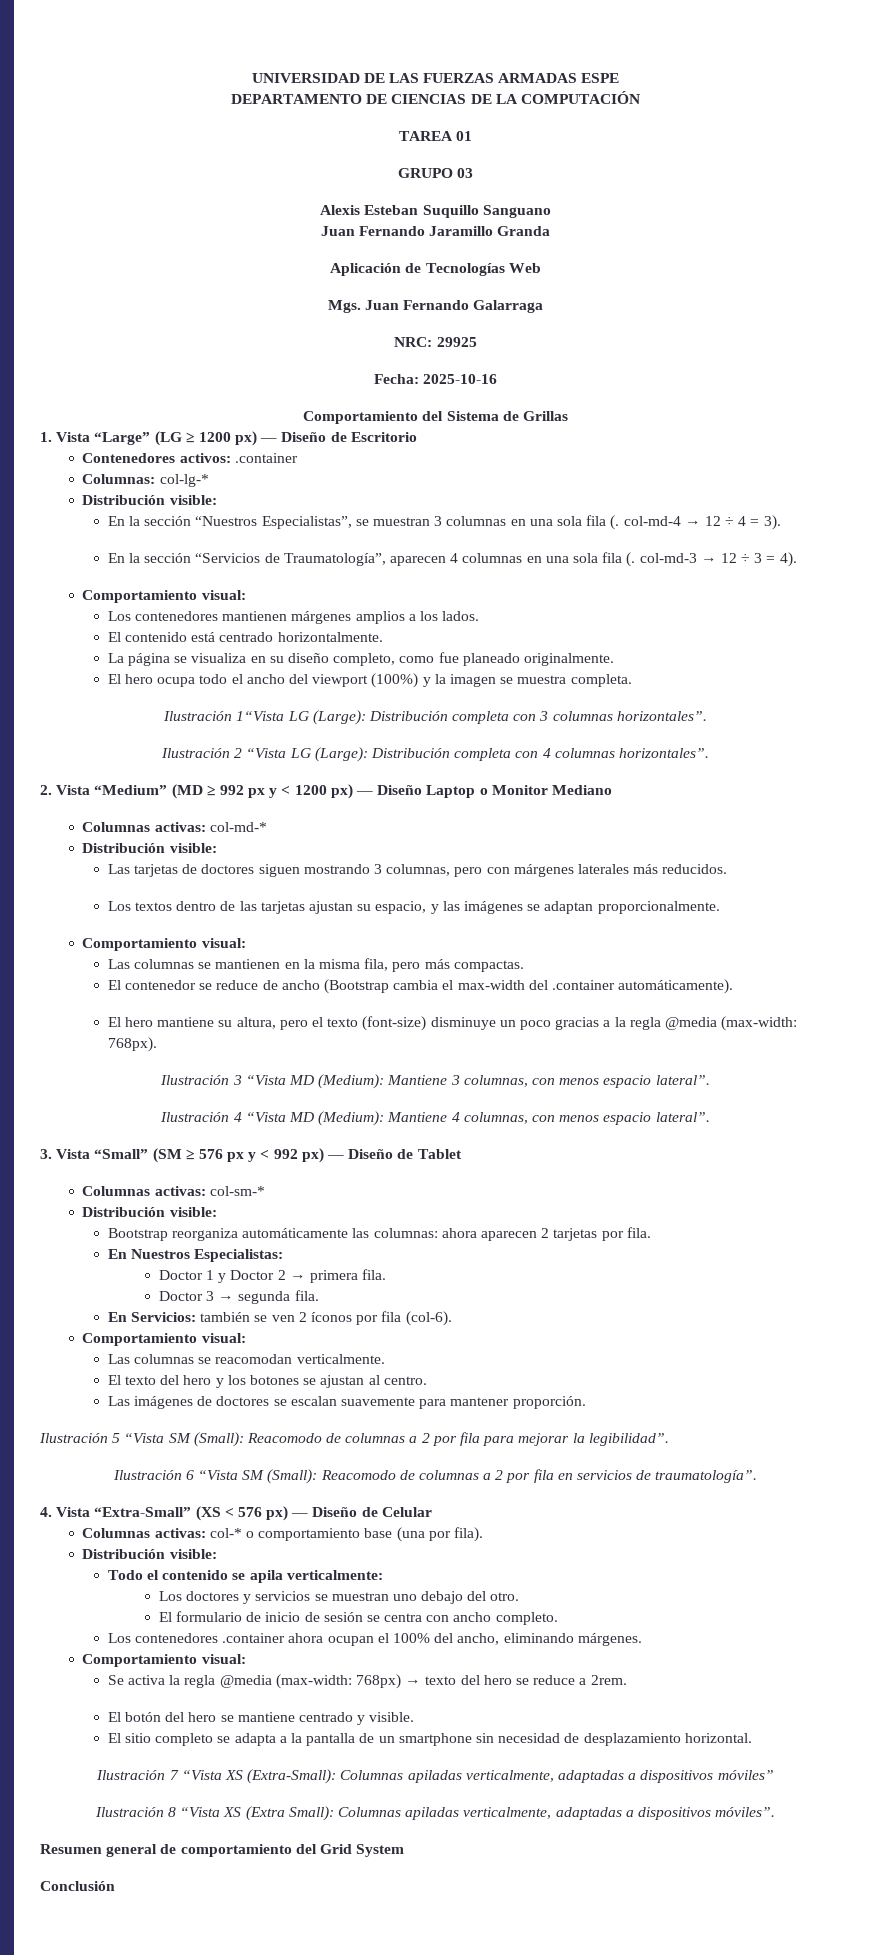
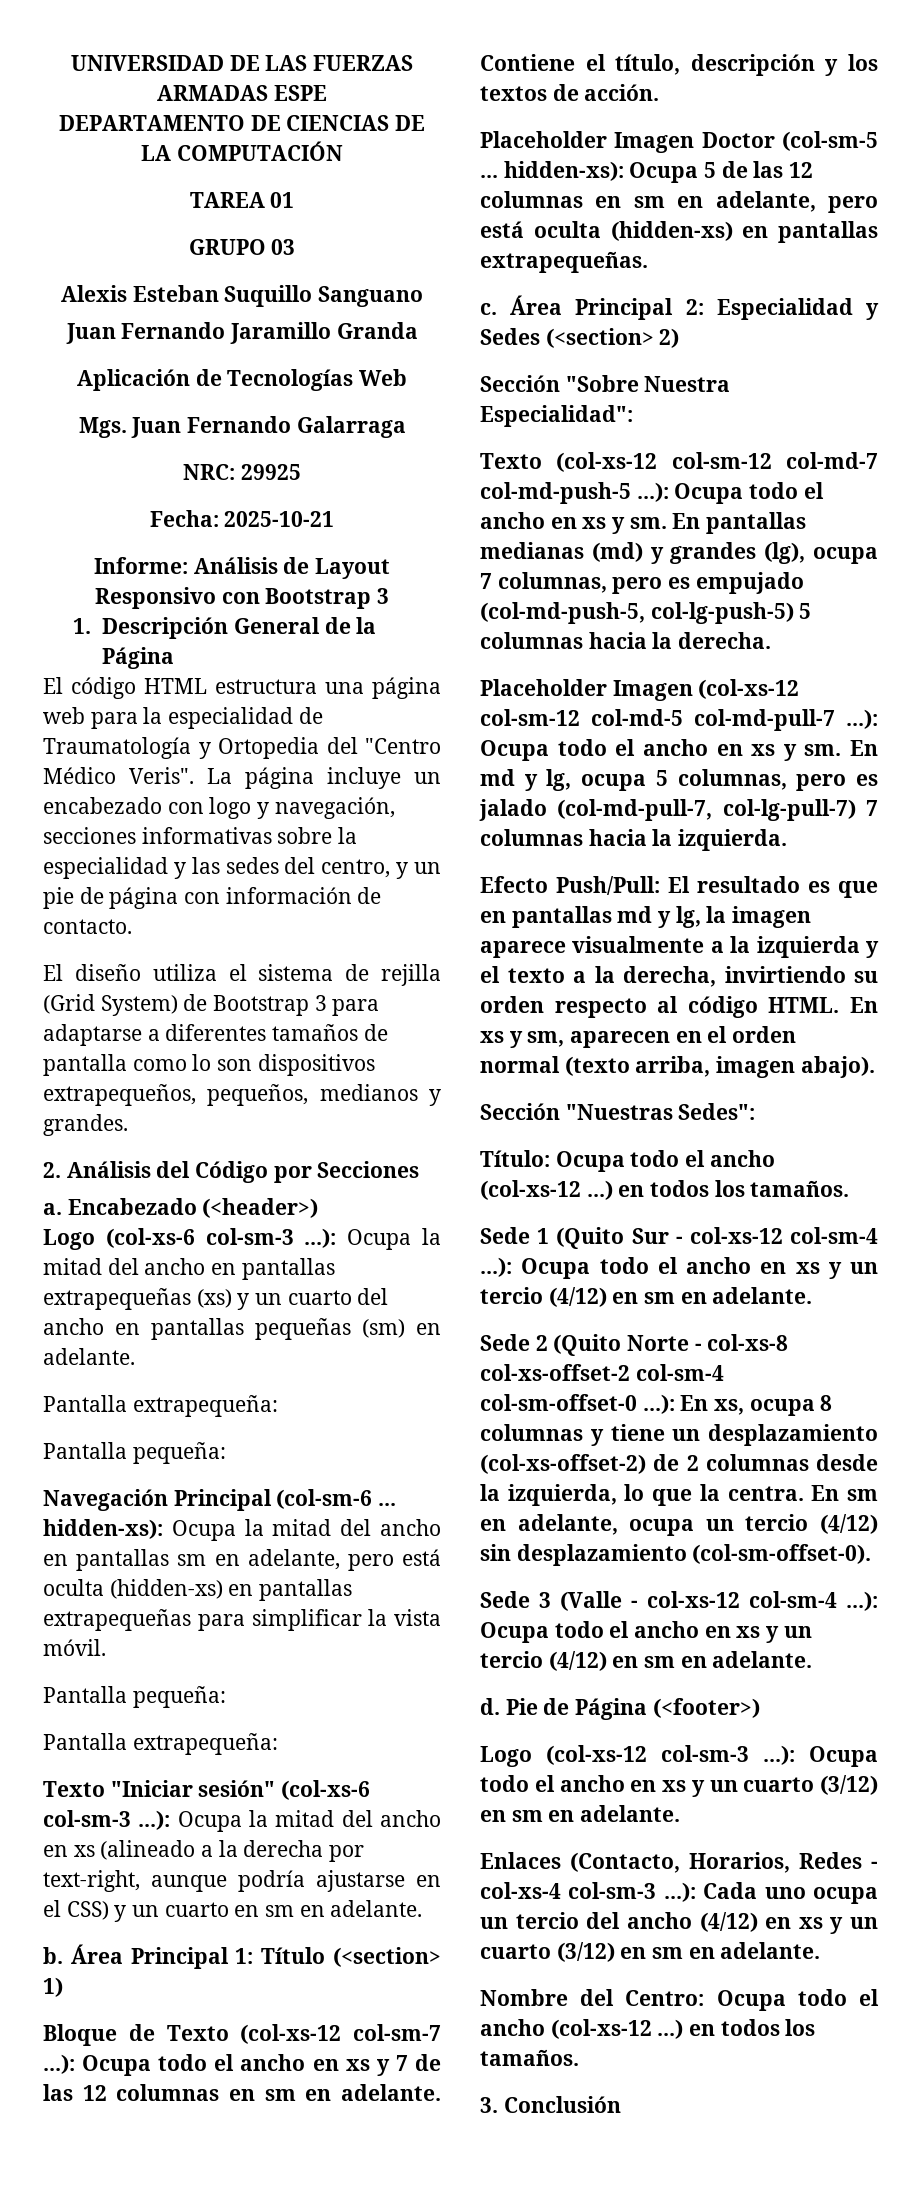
[423,374,498,384] [303,411,568,424] [40,431,417,446] [82,453,298,463] [82,474,209,487] [82,495,217,505] [107,515,781,530] [107,552,797,567] [82,590,246,603] [107,611,480,624] [107,632,383,642] [107,652,614,666] [107,673,632,688] [163,710,707,725] [161,747,709,762] [40,784,612,799] [82,822,267,832] [82,843,217,853] [107,864,728,877] [107,901,720,914] [82,938,246,951] [107,958,524,972] [107,979,734,994] [107,1016,798,1031] [107,1037,157,1052] [160,1074,710,1089] [160,1111,710,1126] [40,1148,462,1163] [82,1186,265,1196] [82,1207,217,1217] [107,1227,651,1241] [107,1249,284,1262] [158,1269,387,1283] [158,1290,319,1304] [107,1311,452,1326] [82,1333,246,1346] [107,1354,385,1364] [107,1375,427,1388] [107,1396,586,1409] [39,1432,669,1447] [112,1469,758,1484] [40,1506,432,1521] [82,1527,483,1542] [82,1549,217,1559] [107,1570,383,1583] [158,1591,520,1604] [158,1611,558,1625] [107,1633,642,1646] [82,1654,246,1667] [107,1674,627,1689] [107,1712,415,1725] [107,1733,752,1746] [96,1769,774,1784] [94,1806,776,1821] [40,1844,405,1857] 2025-10-16 // Comportamiento del Sistema de Grillas // 1. Vista “Large” (LG ≥ 1200 px) — Diseño de Escritorio // Contenedores activos: .container // Columnas: col-lg-* // Distribución visible: // En la sección “Nuestros Especialistas”, se muestran 3 columnas en una sola fila (. col-md-4 → 12 ÷ 4 = 3). // En la sección “Servicios de Traumatología”, aparecen 4 columnas en una sola fila (. col-md-3 → 12 ÷ 3 = 4). // Comportamiento visual: // Los contenedores mantienen márgenes amplios a los lados. // El contenido está centrado horizontalmente. // La página se visualiza en su diseño completo, como fue planeado originalmente. // El hero ocupa todo el ancho del viewport (100%) y la imagen se muestra completa. // Ilustración 1“Vista LG (Large): Distribución completa con 3 columnas horizontales”. // Ilustración 2 “Vista LG (Large): Distribución completa con 4 columnas horizontales”. // 2. Vista “Medium” (MD ≥ 992 px y < 1200 px) — Diseño Laptop o Monitor Mediano // Columnas activas: col-md-* // Distribución visible: // Las tarjetas de doctores siguen mostrando 3 columnas, pero con márgenes laterales más reducidos. // Los textos dentro de las tarjetas ajustan su espacio, y las imágenes se adaptan proporcionalmente. // Comportamiento visual: // Las columnas se mantienen en la misma fila, pero más compactas. // El contenedor se reduce de ancho (Bootstrap cambia el max-width del .container automáticamente). // El hero mantiene su altura, pero el texto (font-size) disminuye un poco gracias a la regla @media (max-width: 768px). // Ilustración 3 “Vista MD (Medium): Mantiene 3 columnas, con menos espacio lateral”. // Ilustración 4 “Vista MD (Medium): Mantiene 4 columnas, con menos espacio lateral”. // 3. Vista “Small” (SM ≥ 576 px y < 992 px) — Diseño de Tablet // Columnas activas: col-sm-* // Distribución visible: // Bootstrap reorganiza automáticamente las columnas: ahora aparecen 2 tarjetas por fila. // En Nuestros Especialistas: // Doctor 1 y Doctor 2 → primera fila. // Doctor 3 → segunda fila. // En Servicios: también se ven 2 íconos por fila (col-6). // Comportamiento visual: // Las columnas se reacomodan verticalmente. // El texto del hero y los botones se ajustan al centro. // Las imágenes de doctores se escalan suavemente para mantener proporción. // Ilustración 5 “Vista SM (Small): Reacomodo de columnas a 2 por fila para mejorar la legibilidad”. // Ilustración 6 “Vista SM (Small): Reacomodo de columnas a 2 por fila en servicios de traumatología”. // 4. Vista “Extra-Small” (XS < 576 px) — Diseño de Celular // Columnas activas: col-* o comportamiento base (una por fila). // Distribución visible: // Todo el contenido se apila verticalmente: // Los doctores y servicios se muestran uno debajo del otro. // El formulario de inicio de sesión se centra con ancho completo. // Los contenedores .container ahora ocupan el 100% del ancho, eliminando márgenes. // Comportamiento visual: // Se activa la regla @media (max-width: 768px) → texto del hero se reduce a 2rem. // El botón del hero se mantiene centrado y visible. // El sitio completo se adapta a la pantalla de un smartphone sin necesidad de desplazamiento horizontal. // Ilustración 7 “Vista XS (Extra-Small): Columnas apiladas verticalmente, adaptadas a dispositivos móviles” // Ilustración 8 “Vista XS (Extra Small): Columnas apiladas verticalmente, adaptadas a dispositivos móviles”. // Resumen general de comportamiento del Grid System // -> [224,511,335,527] [93,557,391,579] [94,587,390,609] [72,617,377,639] [102,647,175,669] [43,677,441,699] [43,707,323,729] [43,737,441,759] [43,767,441,789] [43,797,395,819] [43,827,358,844] [43,857,441,879] [43,887,382,909] [43,919,132,934] [43,964,441,986] [43,994,380,1016] [43,1024,388,1046] [43,1054,375,1076] [43,1084,441,1106] [43,1114,128,1136] [43,1161,420,1183] [43,1198,319,1218] [43,1228,441,1250] [43,1258,335,1280] [43,1288,389,1310] [43,1318,441,1340] [43,1348,135,1365] [43,1395,278,1417] [43,1442,226,1464] [43,1489,397,1511] [43,1519,441,1541] [43,1549,441,1571] [43,1579,353,1601] [43,1609,441,1631] [43,1639,106,1656] [43,1686,226,1708] [43,1733,278,1755] [43,1780,371,1800] [43,1810,441,1832] [43,1840,365,1862] [43,1870,441,1892] [43,1900,423,1922] [43,1944,441,1969] [43,1977,63,1997] [43,2024,441,2046] [43,2054,441,2076] [43,2084,441,2101] [480,54,878,76] [480,84,660,101] [480,131,878,153] [480,161,814,183] [480,191,878,213] [480,221,878,243] [480,251,648,273] [480,295,879,320] [480,328,680,348] [480,375,731,392] [480,405,633,427] [480,452,878,472] [480,482,824,504] [480,512,807,534] [480,542,878,564] [480,572,804,594] [480,602,812,624] [480,632,772,649] [480,679,800,701] [480,709,878,731] [480,739,878,761] [480,769,878,791] [479,799,878,821] [480,829,788,851] [480,876,878,898] [480,906,812,928] [480,936,879,958] [480,966,878,987] [480,996,878,1018] [480,1026,797,1048] [480,1056,875,1078] [480,1103,756,1120] [480,1150,775,1172] [480,1180,850,1200] [480,1227,878,1249] [480,1257,878,1279] [480,1287,813,1307] [480,1334,789,1356] [480,1364,724,1381] [480,1394,833,1416] [480,1424,878,1446] [480,1454,878,1474] [480,1484,878,1506] [480,1514,878,1536] [480,1544,872,1566] [480,1591,878,1611] [480,1621,812,1643] [480,1651,813,1671] [480,1698,760,1720] [480,1745,878,1767] [480,1775,878,1797] [480,1805,681,1822] [480,1852,878,1873] [480,1882,878,1904] [480,1912,878,1934] [480,1942,821,1962] [480,1989,879,2011] [480,2019,816,2039] [480,2049,579,2066] [480,2097,498,2113] 2025-10-21 // Informe: Análisis de Layout Responsivo con Bootstrap 3 // 1. Descripción General de la Página // El código HTML estructura una página web para la especialidad de Traumatología y Ortopedia del "Centro Médico Veris". La página incluye un encabezado con logo y navegación, secciones informativas sobre la especialidad y las sedes del centro, y un pie de página con información de contacto. // El diseño utiliza el sistema de rejilla (Grid System) de Bootstrap 3 para adaptarse a diferentes tamaños de pantalla como lo son dispositivos extrapequeños, pequeños, medianos y grandes. // 2. Análisis del Código por Secciones // a. Encabezado (<header>) // Logo (col-xs-6 col-sm-3 ...): Ocupa la mitad del ancho en pantallas extrapequeñas (xs) y un cuarto del ancho en pantallas pequeñas (sm) en adelante. // Pantalla extrapequeña: // Pantalla pequeña: // Navegación Principal (col-sm-6 ... hidden-xs): Ocupa la mitad del ancho en pantallas sm en adelante, pero está oculta (hidden-xs) en pantallas extrapequeñas para simplificar la vista móvil. // Pantalla pequeña: // Pantalla extrapequeña: // Texto "Iniciar sesión" (col-xs-6 col-sm-3 ...): Ocupa la mitad del ancho en xs (alineado a la derecha por text-right, aunque podría ajustarse en el CSS) y un cuarto en sm en adelante. // b. Área Principal 1: Título (<section> 1) // Bloque de Texto (col-xs-12 col-sm-7 ...): Ocupa todo el ancho en xs y 7 de las 12 columnas en sm en adelante. Contiene el título, descripción y los textos de acción. // Placeholder Imagen Doctor (col-sm-5 ... hidden-xs): Ocupa 5 de las 12 columnas en sm en adelante, pero está oculta (hidden-xs) en pantallas extrapequeñas. // c. Área Principal 2: Especialidad y Sedes (<section> 2) // Sección "Sobre Nuestra Especialidad": // Texto (col-xs-12 col-sm-12 col-md-7 col-md-push-5 ...): Ocupa todo el ancho en xs y sm. En pantallas medianas (md) y grandes (lg), ocupa 7 columnas, pero es empujado (col-md-push-5, col-lg-push-5) 5 columnas hacia la derecha. // Placeholder Imagen (col-xs-12 col-sm-12 col-md-5 col-md-pull-7 ...): Ocupa todo el ancho en xs y sm. En md y lg, ocupa 5 columnas, pero es jalado (col-md-pull-7, col-lg-pull-7) 7 columnas hacia la izquierda. // Efecto Push/Pull: El resultado es que en pantallas md y lg, la imagen aparece visualmente a la izquierda y el texto a la derecha, invirtiendo su orden respecto al código HTML. En xs y sm, aparecen en el orden normal (texto arriba, imagen abajo). // Sección "Nuestras Sedes": // Título: Ocupa todo el ancho (col-xs-12 ...) en todos los tamaños. // Sede 1 (Quito Sur - col-xs-12 col-sm-4 ...): Ocupa todo el ancho en xs y un tercio (4/12) en sm en adelante. // Sede 2 (Quito Norte - col-xs-8 col-xs-offset-2 col-sm-4 col-sm-offset-0 ...): En xs, ocupa 8 columnas y tiene un desplazamiento (col-xs-offset-2) de 2 columnas desde la izquierda, lo que la centra. En sm en adelante, ocupa un tercio (4/12) sin desplazamiento (col-sm-offset-0). // Sede 3 (Valle - col-xs-12 col-sm-4 ...): Ocupa todo el ancho en xs y un tercio (4/12) en sm en adelante. // d. Pie de Página (<footer>) // Logo (col-xs-12 col-sm-3 ...): Ocupa todo el ancho en xs y un cuarto (3/12) en sm en adelante. // Enlaces (Contacto, Horarios, Redes - col-xs-4 col-sm-3 ...): Cada uno ocupa un tercio del ancho (4/12) en xs y un cuarto (3/12) en sm en adelante. // Nombre del Centro: Ocupa todo el ancho (col-xs-12 ...) en todos los tamaños. // 3.

